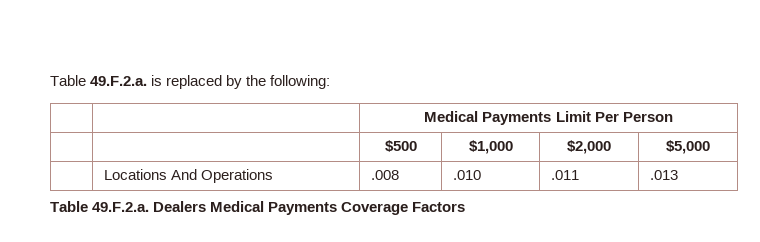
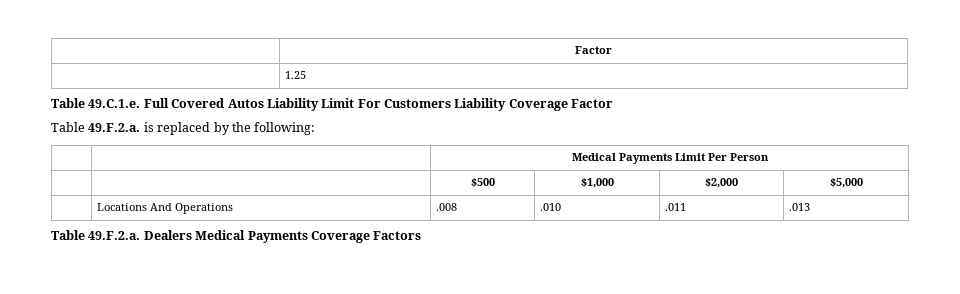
(50, 80) none -> [575,46,612,54] [284,71,306,79] [51,98,614,111] | Factor // | 1.25 // Table 49.C.1.e. Full Covered Autos Liability Limit For Customers Liability Coverage Factor //

